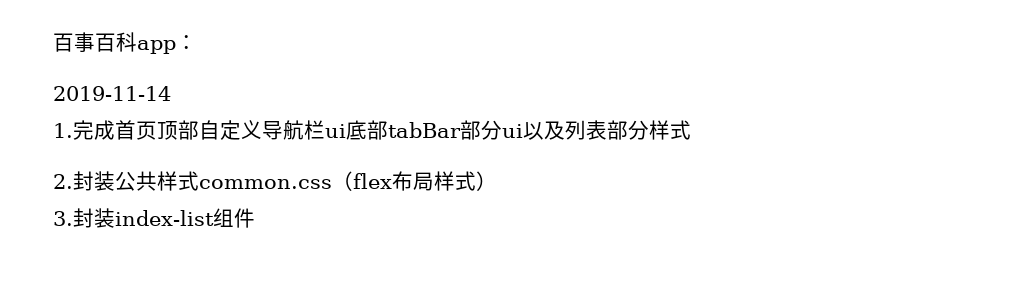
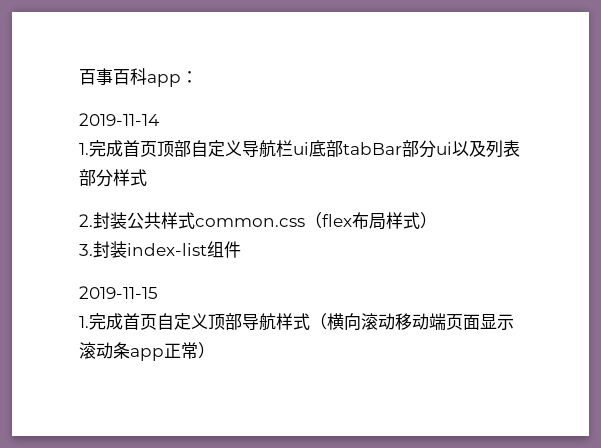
(255, 218) none -> [79,286,158,299] [79,313,514,330] [79,342,215,361] // 2019-11-15 // 1.完成首页自定义顶部导航样式（横向滚动移动端页面显示滚动条app正常）

